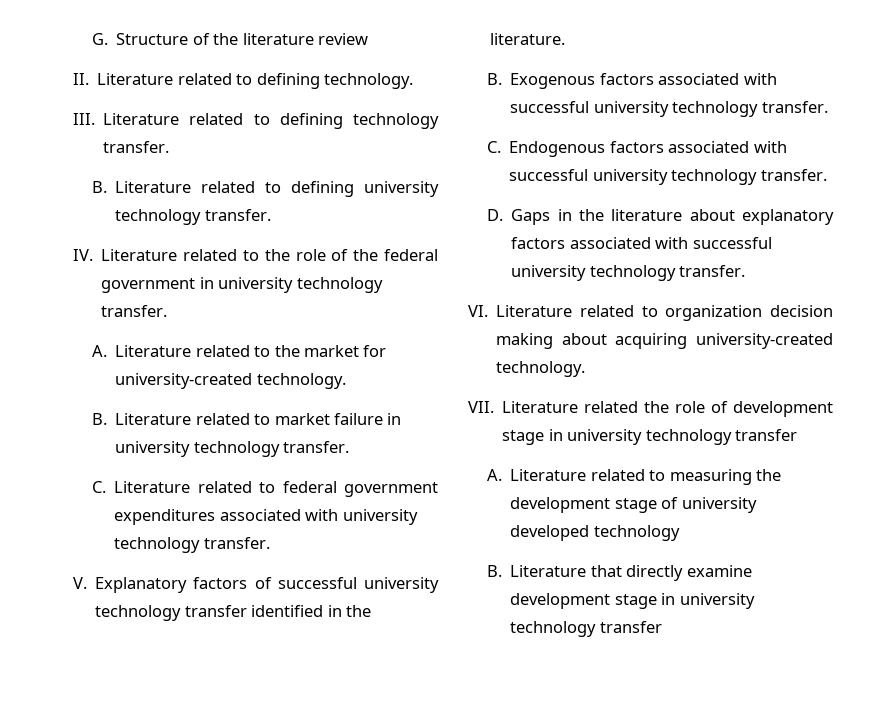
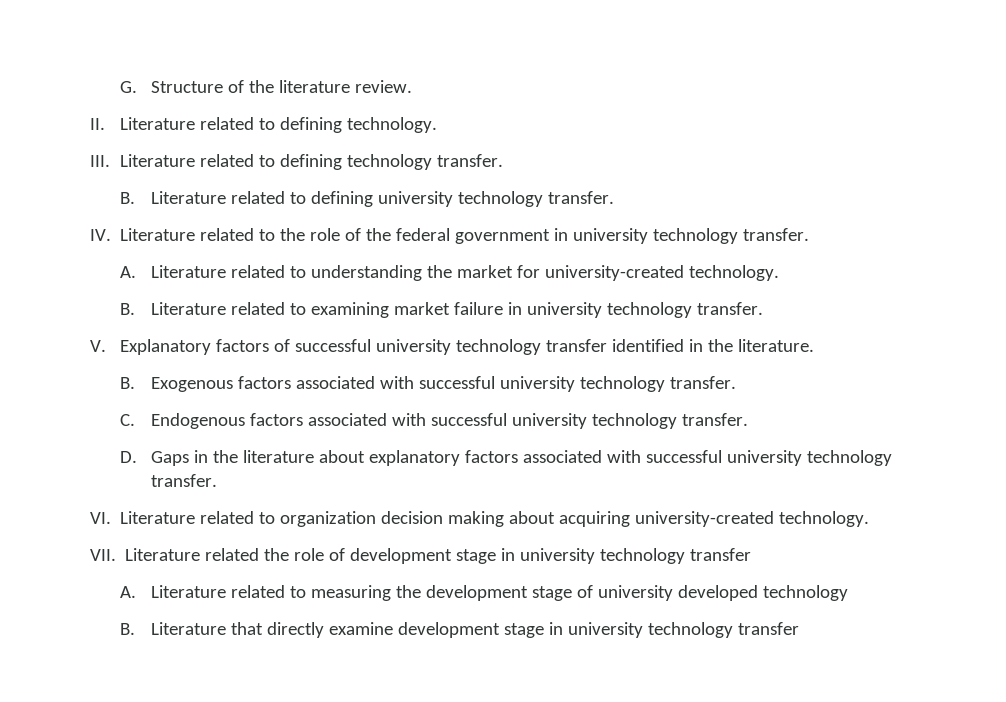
[317,33,368,45] review -> [354,80,412,93] review.
(271, 351) none -> [310,265,422,281] understanding
(271, 419) none -> [310,302,389,318] examining
[91,481,438,497] [114,509,418,525] [114,537,270,553] // C. Literature related to federal government expenditures associated with university technology transfer. -> (763, 308) none

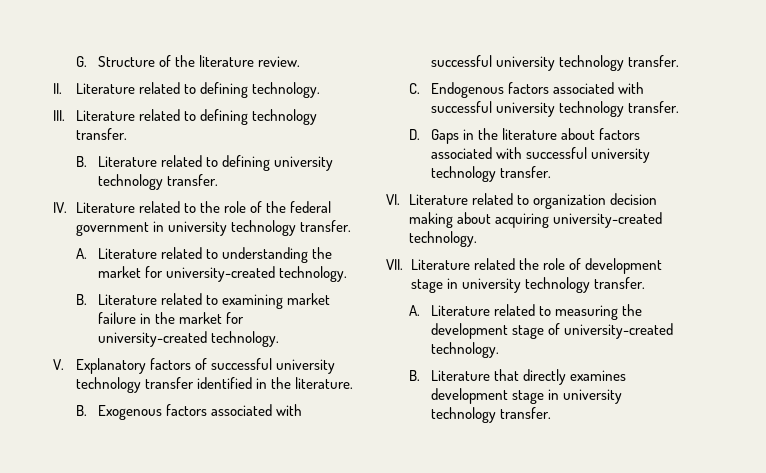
[526,302,763,318] university technology transfer. -> [155,312,245,324] [98,331,280,347] the market for university-created technology.
[368,450,460,466] explanatory -> (596, 134) none
[690,548,752,561] transfer -> [593,277,645,289] transfer.
[597,585,848,601] university developed technology -> [564,323,674,339] [431,342,500,358] university-created technology.
[328,622,799,638] examine development stage in university technology transfer -> [570,370,627,381] [431,388,623,404] [431,407,552,423] examines development stage in university technology transfer.

